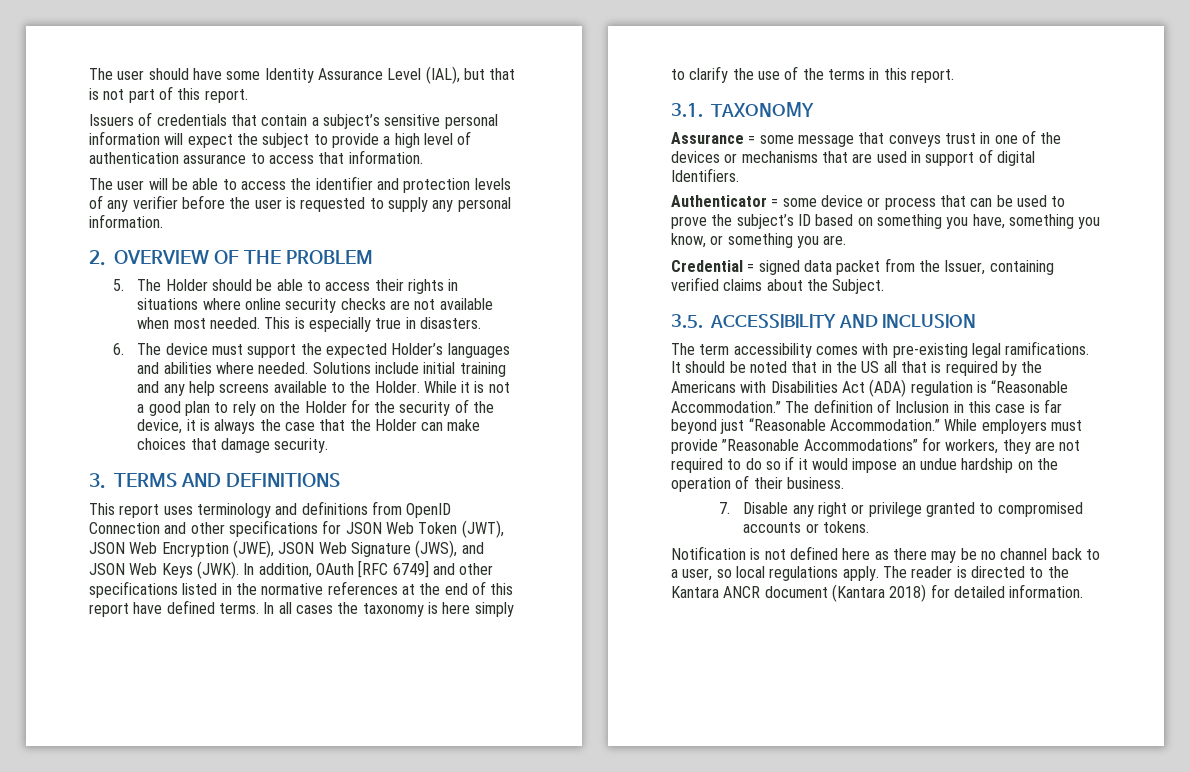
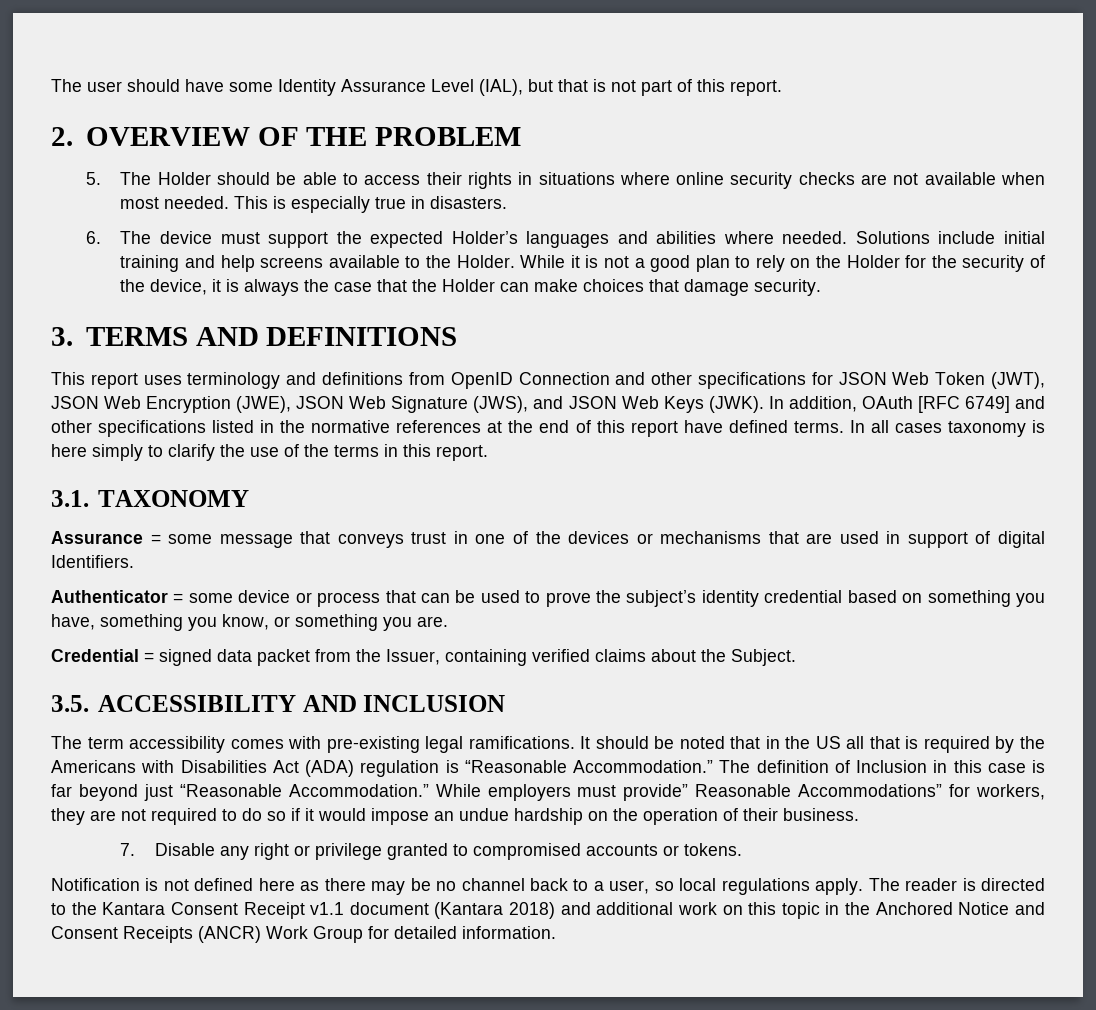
[89,112,498,129] [89,131,472,148] [89,150,423,164] [89,176,511,193] [89,195,511,212] [89,214,163,228] // Issuers of credentials that contain a subject’s sensitive personal information will expect the subject to provide a high level of authentication assurance to access that information. // The user will be able to access the identifier and protection levels of any verifier before the user is requested to supply any personal information. -> (782, 88) none
[163,384,185,396] any -> (216, 261) none
[337,602,359,614] the -> (942, 428) none
[797,214,811,226] ID -> [701,590,843,607] identity credential
[671,439,800,454] provide ”Reasonable -> [623,784,792,801] provide” Reasonable
[723,584,927,602] ANCR document (Kantara 2018) -> [170,902,1046,919] [51,926,363,943] Consent Receipt v1.1 document (Kantara 2018) and additional work on this topic in the Anchored Notice and Consent Receipts (ANCR) Work Group

